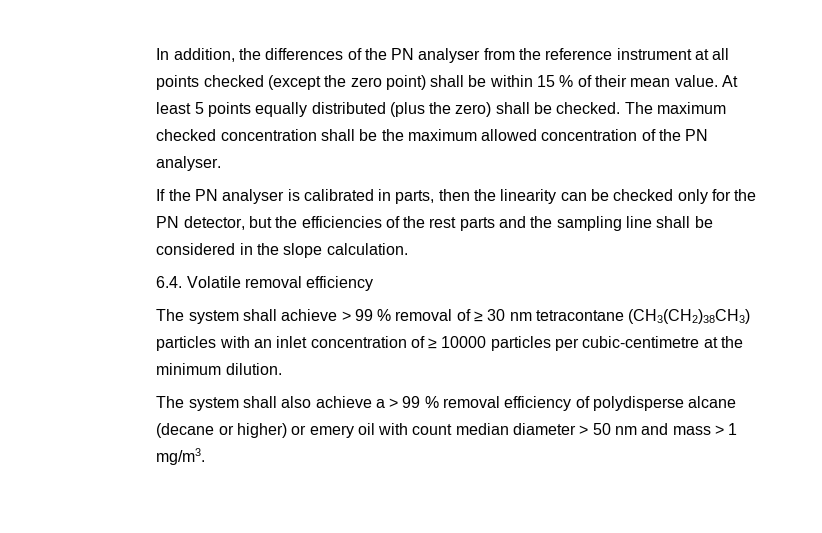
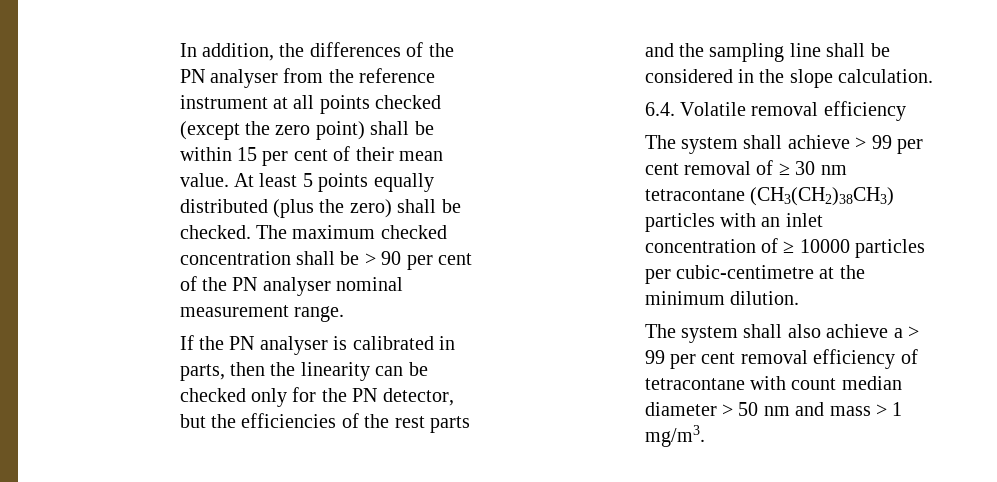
[559,75,574,87] % -> [262,149,328,166] per cent
[381,129,709,141] [156,156,222,171] the maximum allowed concentration of the PN analyser. -> [364,251,472,270] [179,276,404,296] [179,305,344,322] > 90 per cent of the PN analyser nominal measurement range.
[377,309,392,321] % -> [896,139,923,154] [644,163,679,175] per cent
[424,396,439,408] % -> [669,352,736,369] per cent
[593,396,737,411] [156,423,375,438] polydisperse alcane (decane or higher) or emery oil -> [644,378,745,390] tetracontane

